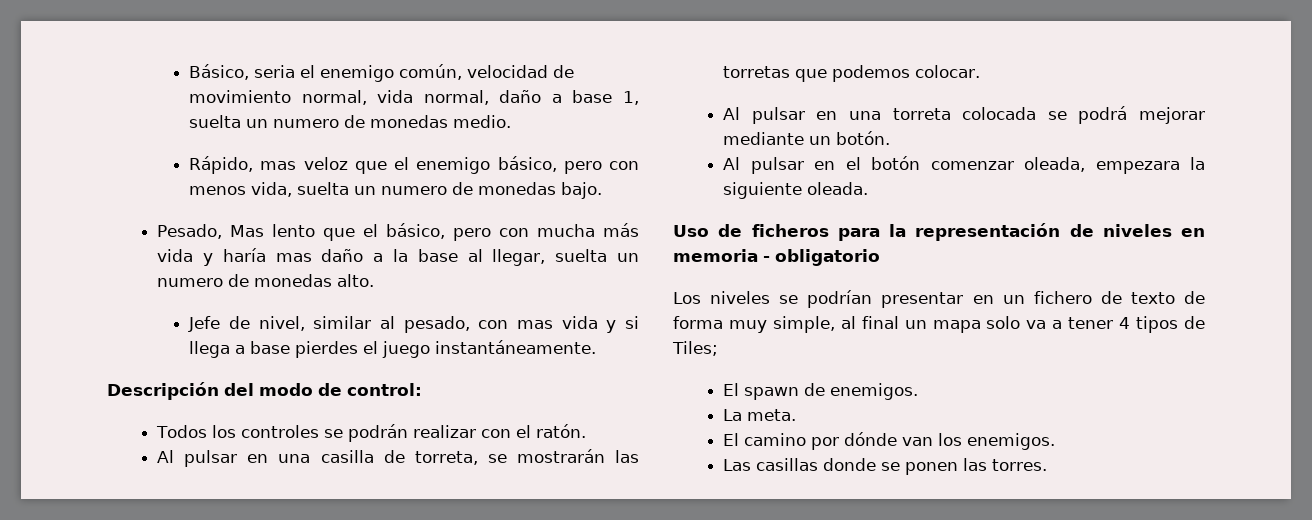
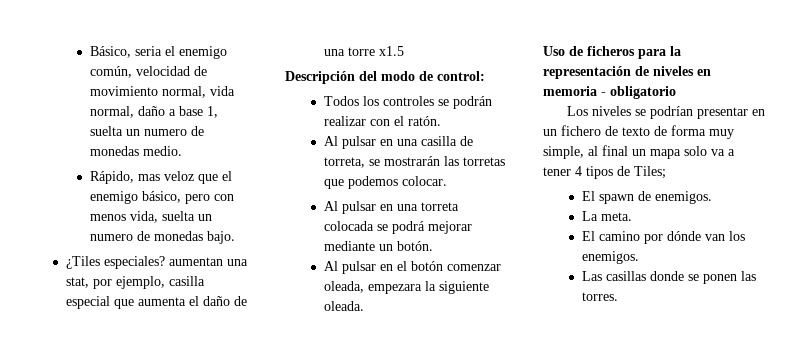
[157,223,639,241] [157,248,639,266] [157,274,375,287] [188,316,639,333] [189,340,597,358] Pesado, Mas lento que el básico, pero con mucha más vida y haría mas daño a la base al llegar, suelta un numero de monedas alto. // Jefe de nivel, similar al pesado, con mas vida y si llega a base pierdes el juego instantáneamente. -> [66,256,249,269] [66,276,206,289] [66,296,248,309] [324,46,405,56] ¿Tiles especiales? aumentan una stat, por ejemplo, casilla especial que aumenta el daño de una torre x1.5

